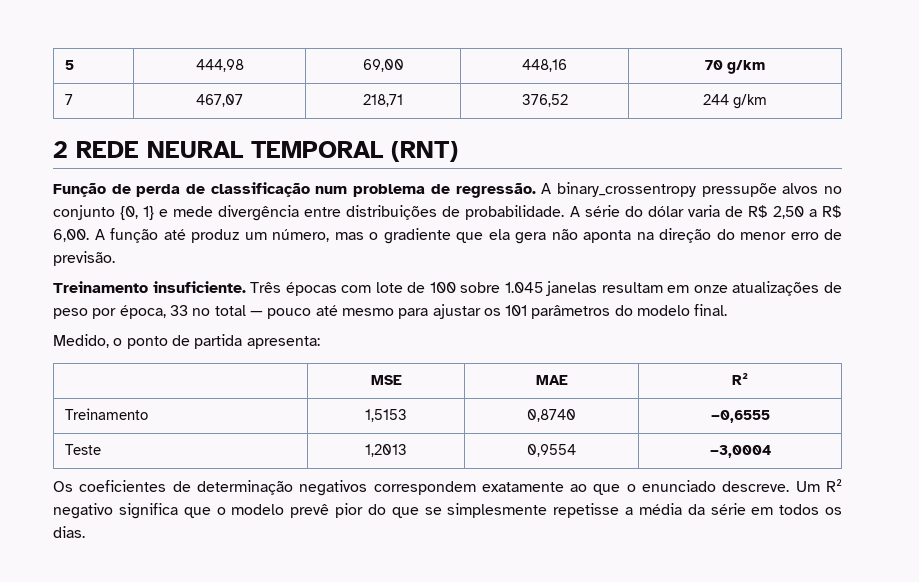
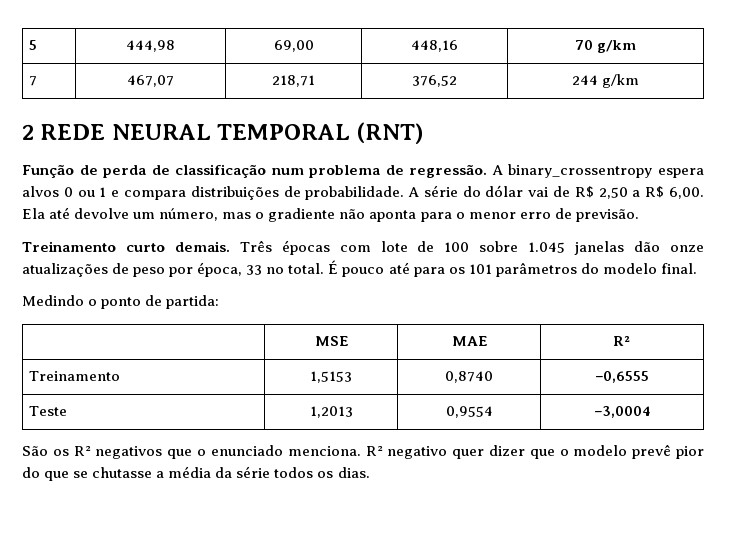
[701,183,843,197] [53,205,342,221] pressupõe alvos no conjunto {0, 1} e mede divergência entre -> [658,168,704,178] [22,186,186,200] espera alvos 0 ou 1 e compara
[687,205,720,217] varia -> [528,187,549,197] vai
[94,228,239,243] A função até produz -> [22,207,130,219] Ela até devolve
[456,228,735,244] que ela gera não aponta na direção do -> [339,209,465,222] não aponta para o
[152,281,246,293] insuficiente. -> [125,241,230,252] curto demais.
[601,282,690,293] resultam em -> [634,241,661,252] dão
[214,304,481,319] total — pouco até mesmo para ajustar -> [288,260,445,277] total. É pouco até para
[53,334,109,348] Medido, -> [22,295,84,306] Medindo
[194,334,320,349] partida apresenta: -> [166,295,220,309] partida:
[53,479,842,496] [53,503,178,519] Os coeficientes de determinação negativos correspondem exatamente ao que o enunciado descreve. Um R² negativo significa -> [22,445,525,459] São os R² negativos que o enunciado menciona. R² negativo quer dizer
[447,503,620,518] simplesmente repetisse -> [92,467,153,478] chutasse
[751,507,774,515] em -> (271, 472) none

